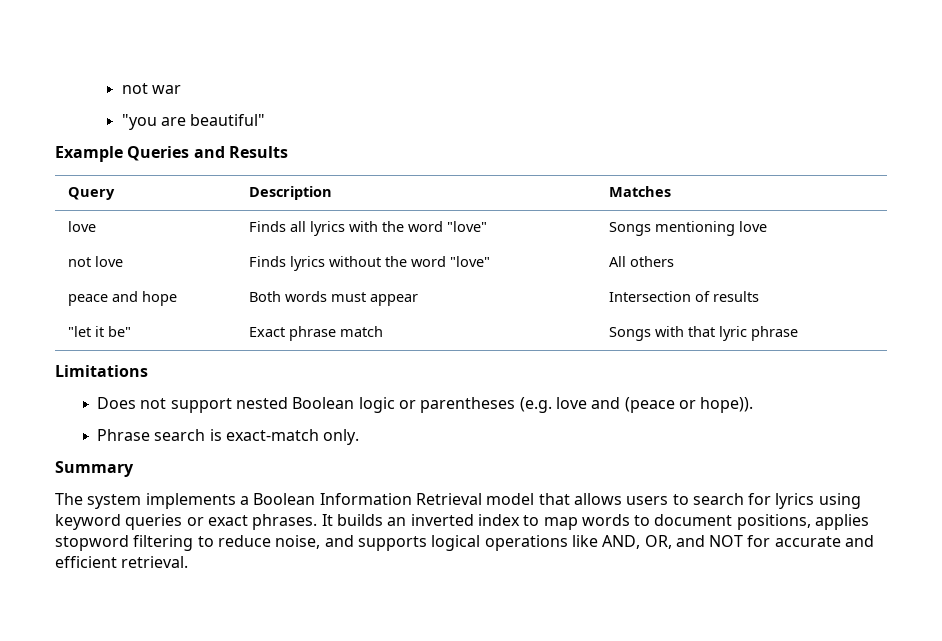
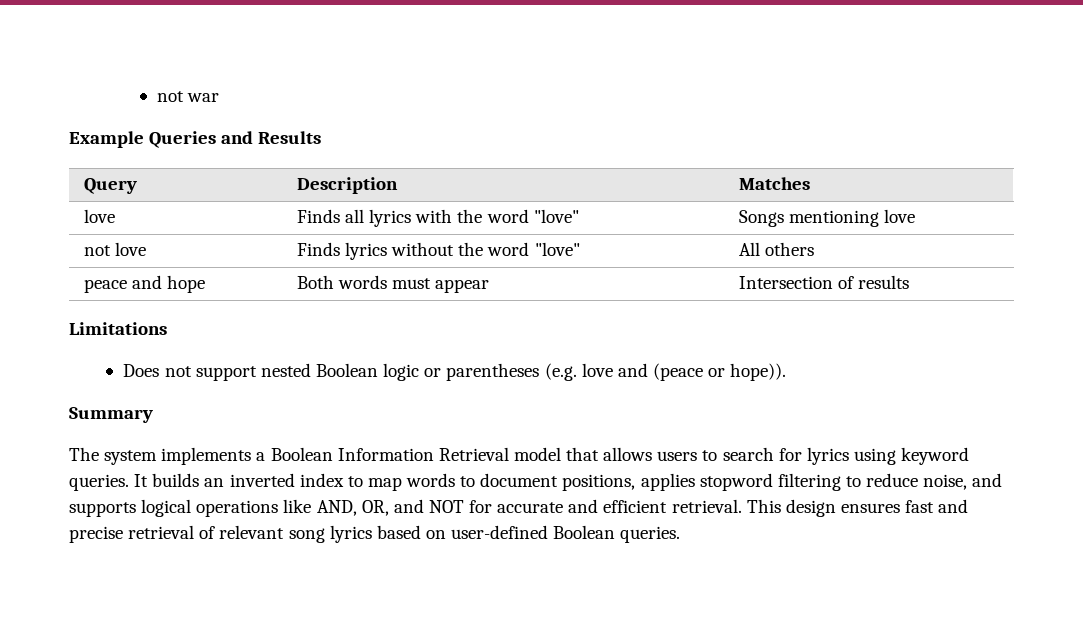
[121,114,266,130] // "you are beautiful" -> (220, 97) none
[67,326,131,337] [248,326,383,341] [608,326,798,341] // "let it be" | Exact phrase match | Songs with that lyric phrase -> (910, 282) none
[97,429,360,445] // Phrase search is exact-match only. -> (787, 372) none
[125,514,318,530] queries or exact phrases. -> [69,474,129,491] queries.
(189, 562) none -> [746,499,969,517] [69,525,681,543] This design ensures fast and precise retrieval of relevant song lyrics based on user-defined Boolean queries.

